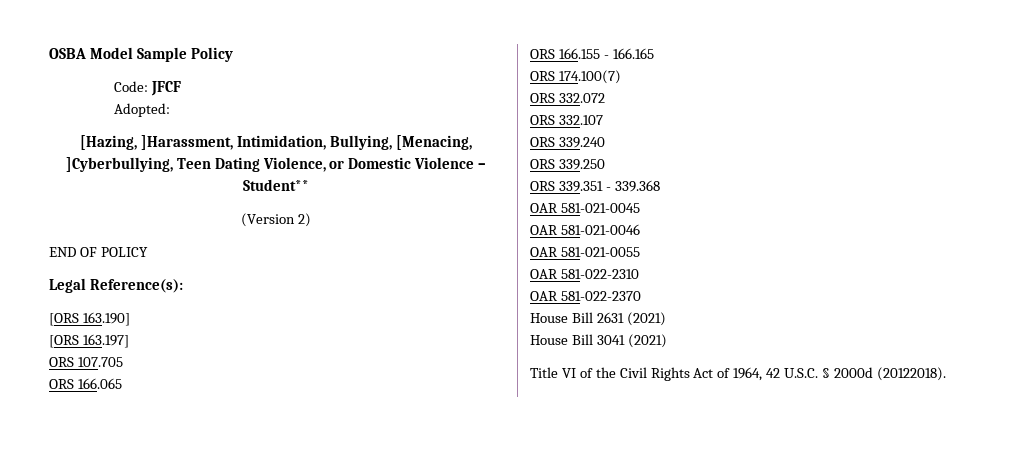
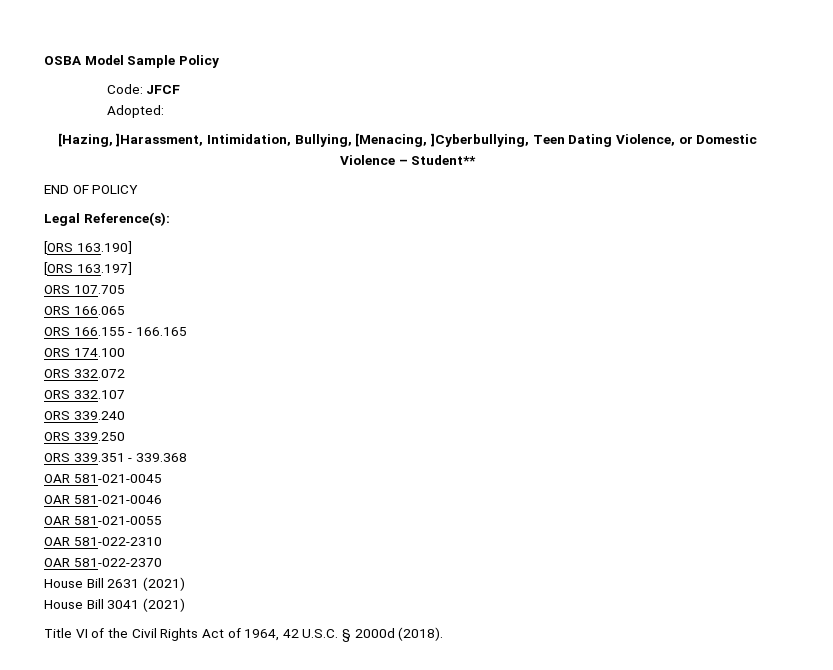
[241,213,311,227] // (Version 2) -> (477, 160) none
[558,70,621,84] 174.100(7) -> [73,348,125,357] 174.100
[876,367,946,381] (20122018). -> [398,627,444,641] (2018).

